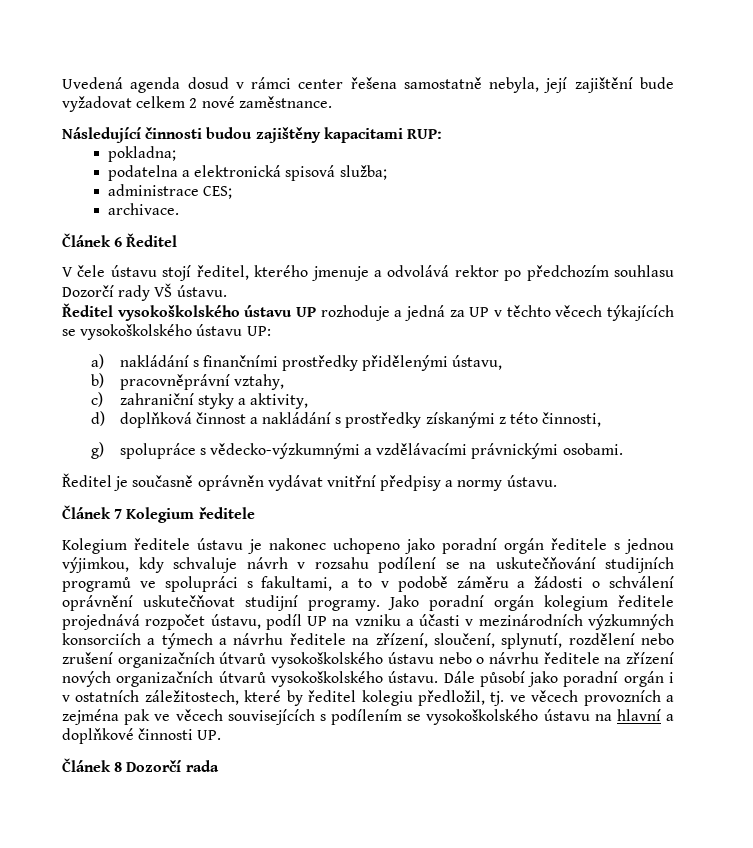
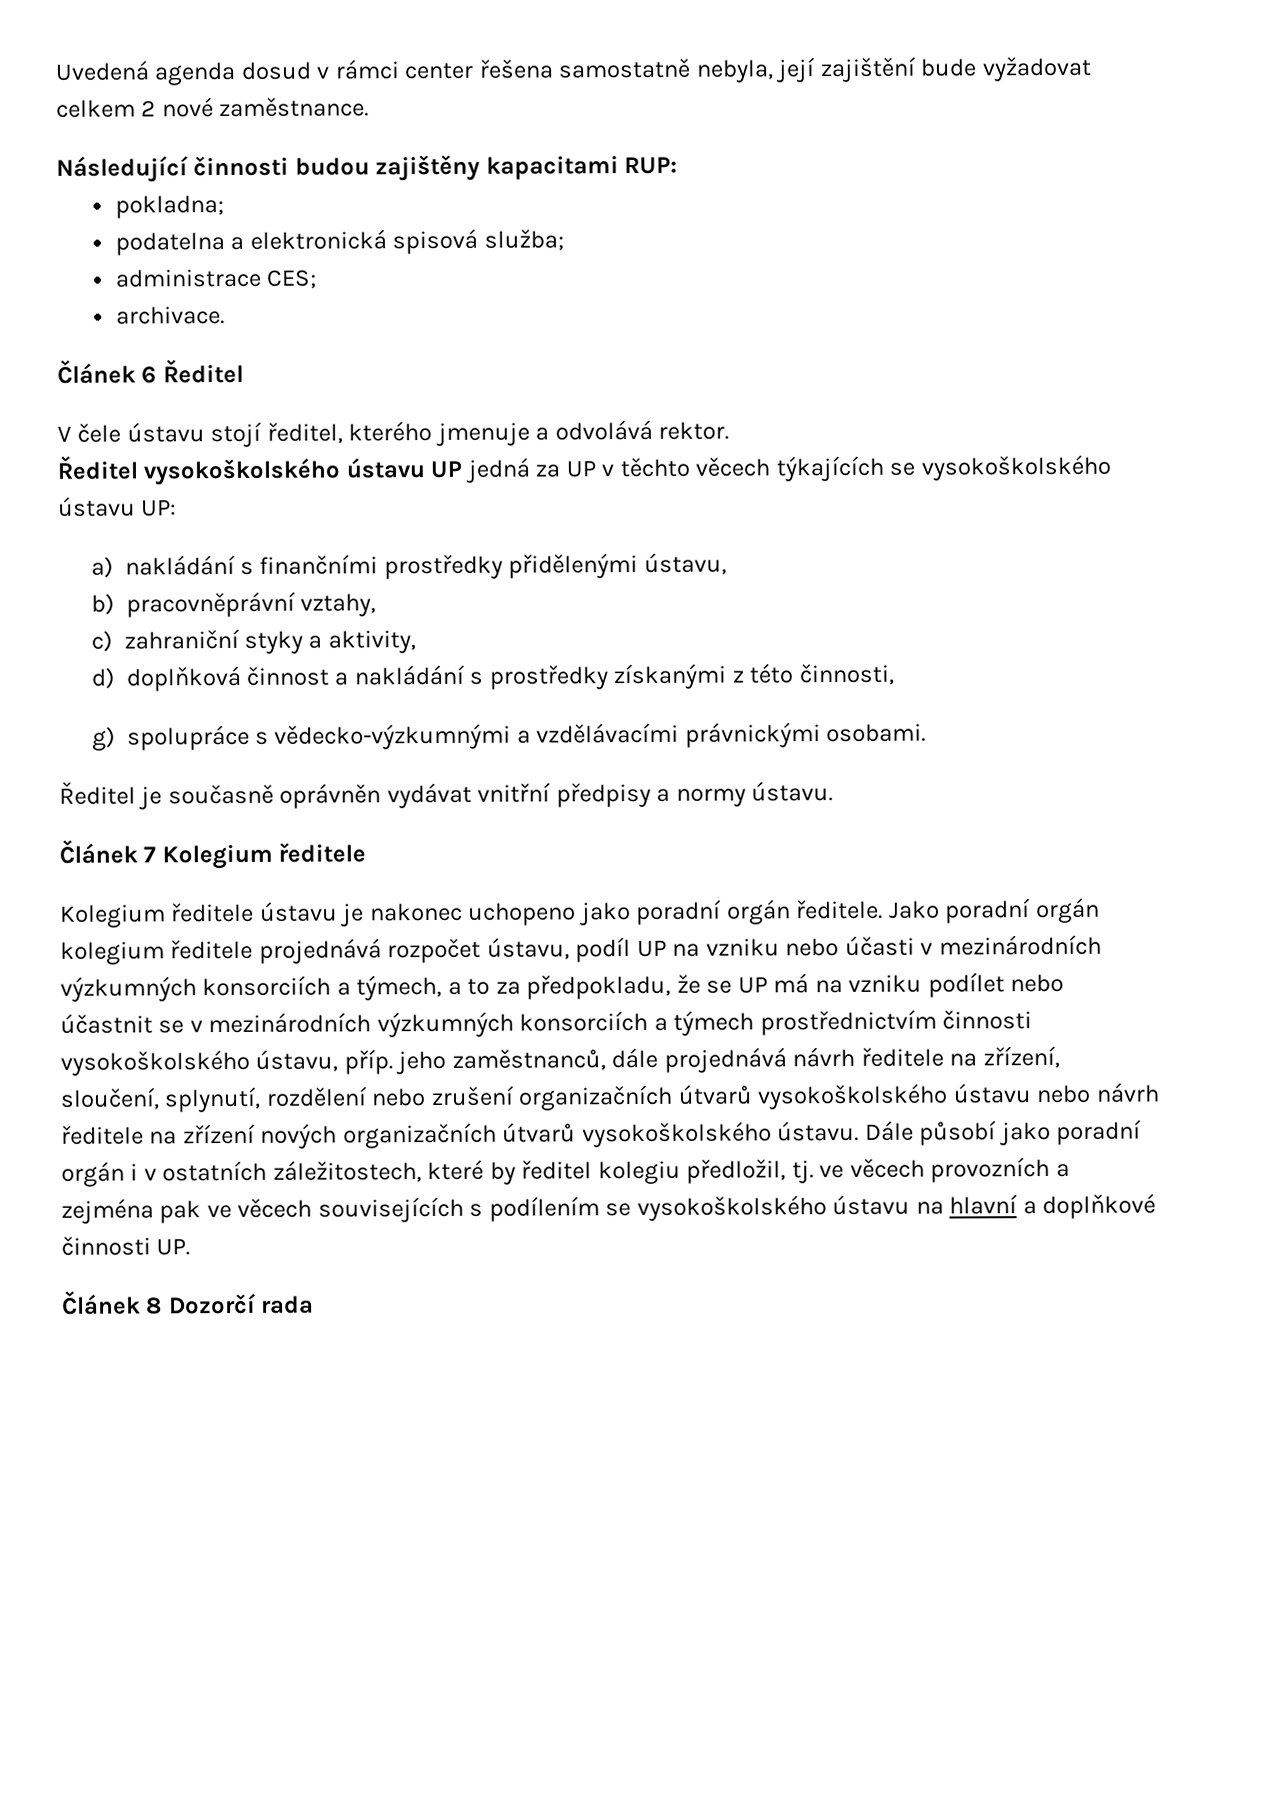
[454,265,675,281] [62,283,227,301] rektor po předchozím souhlasu Dozorčí rady VŠ ústavu. -> [658,421,730,440] rektor.
[320,305,403,321] rozhoduje a -> (463, 469) none
[551,538,674,554] [62,557,674,573] [62,576,674,592] [62,595,380,611] ředitele s jednou výjimkou, kdy schvaluje návrh v rozsahu podílení se na uskutečňování studijních programů ve spolupráci s fakultami, a to v podobě záměru a žádosti o schválení oprávnění uskutečňovat studijní programy. -> [796,899,884,920] ředitele.
[405,619,414,626] a -> [785,938,840,957] nebo
[161,633,284,649] týmech a návrhu -> [356,972,1065,1001] [60,1009,1033,1038] [60,1046,856,1076] týmech, a to za předpokladu, že se UP má na vzniku podílet nebo účastnit se v mezinárodních výzkumných konsorciích a týmech prostřednictvím činnosti vysokoškolského ústavu, příp. jeho zaměstnanců, dále projednává návrh
[476,652,539,664] o návrhu -> [1095,1082,1160,1103] návrh

